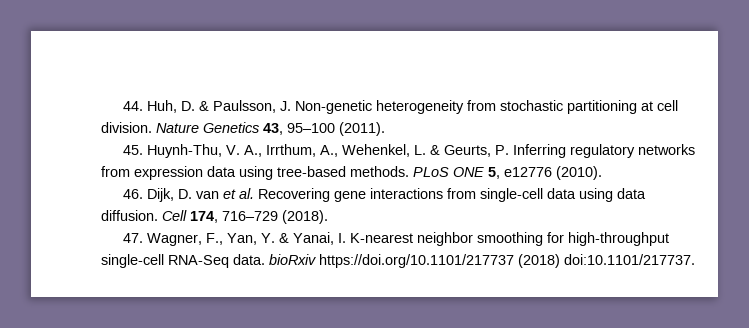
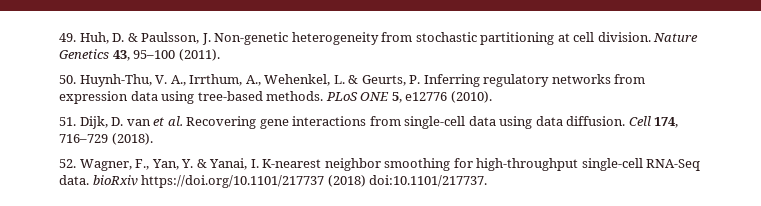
[122,101,143,111] 44. -> [59,33,76,42] 49.
[122,145,143,155] 45. -> [59,75,76,84] 50.
[122,189,143,199] 46. -> [59,117,76,126] 51.
[122,233,143,243] 47. -> [59,159,76,168] 52.

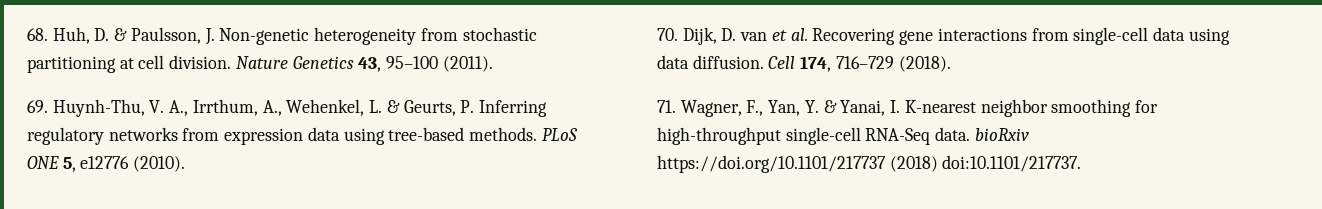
[59,33,76,42] 49. -> [27,28,48,41] 68.
[59,75,76,84] 50. -> [27,100,48,113] 69.
[59,117,76,126] 51. -> [657,28,678,41] 70.
[59,159,76,168] 52. -> [657,100,676,113] 71.

